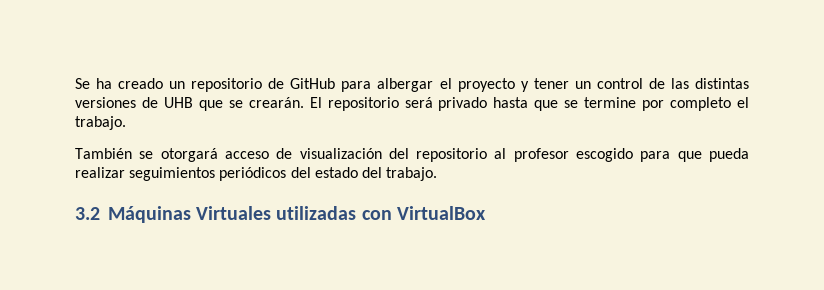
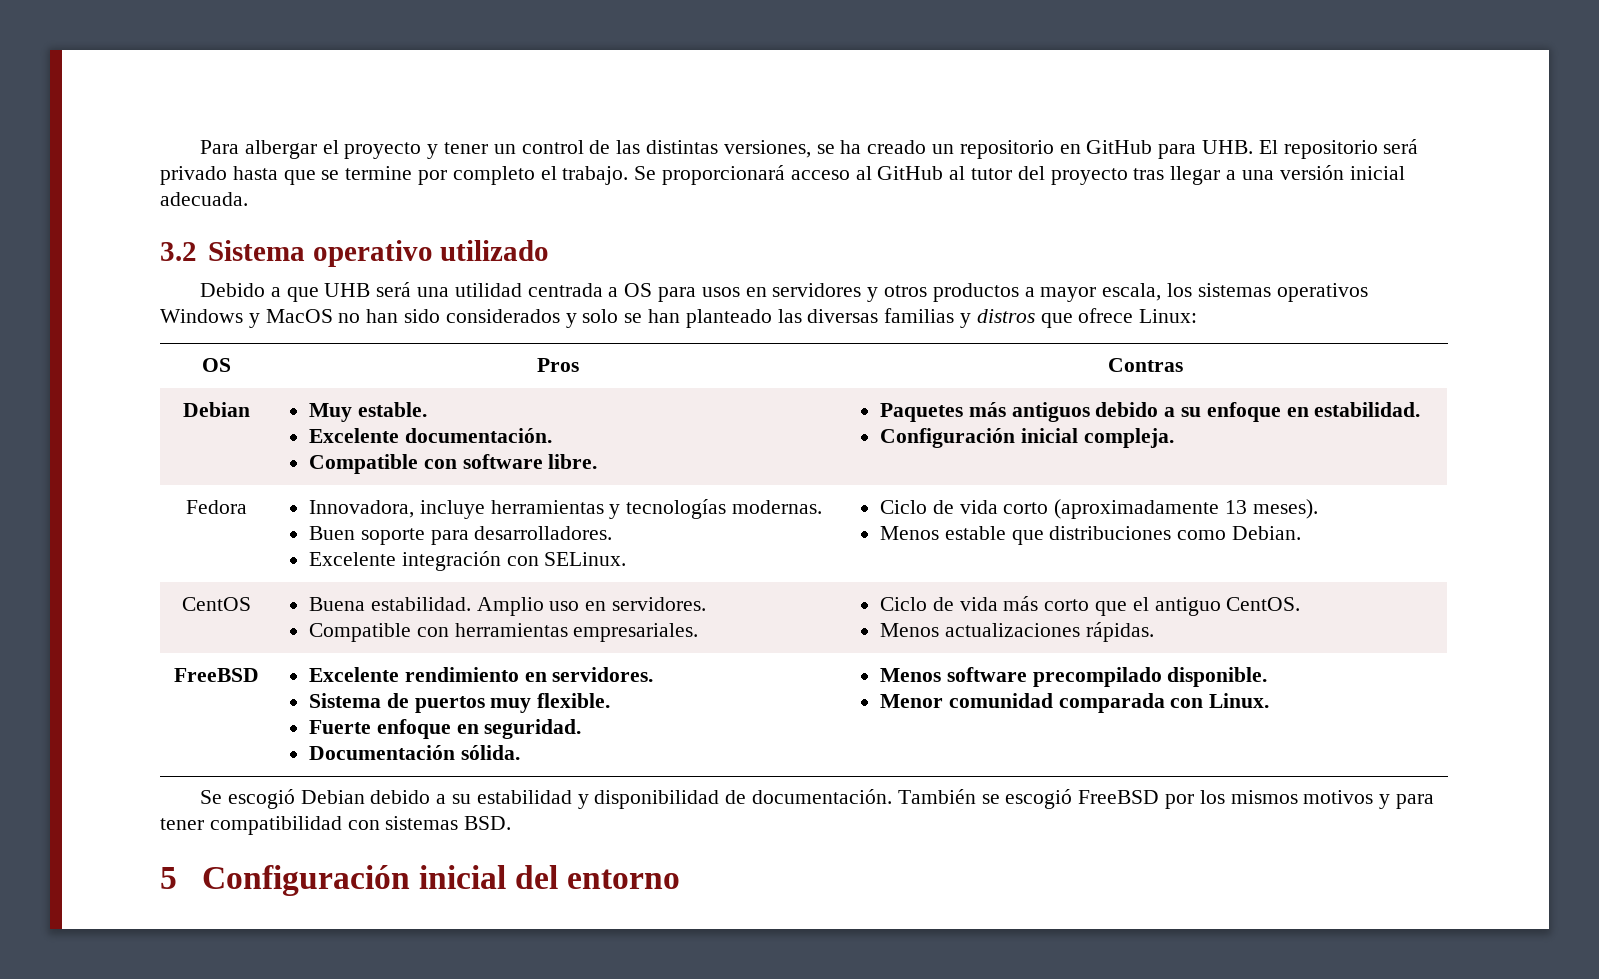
[75,78,372,92] Se ha creado un repositorio de GitHub para -> [199,140,239,154] Para
[75,97,304,111] versiones de UHB que se crearán. -> [723,140,1253,159] versiones, se ha creado un repositorio en GitHub para UHB.
[75,148,749,162] [75,167,438,181] [75,206,486,223] // También se otorgará acceso de visualización del repositorio al profesor escogido para que pueda realizar seguimientos periódicos del estado del trabajo. // 3.2 Máquinas Virtuales utilizadas con VirtualBox -> [634,165,1405,185] [160,192,248,206] [160,240,550,267] [199,282,1368,302] [160,308,1198,328] [202,358,231,372] [537,358,579,372] [1108,358,1183,372] [183,402,250,417] [308,402,427,422] [308,428,552,443] [308,454,598,474] [879,402,1421,422] [879,428,1174,448] [186,500,247,514] [308,499,823,519] [308,526,613,545] [308,551,627,571] [879,499,1318,519] [879,526,1302,545] [182,597,251,611] [308,597,707,616] [308,623,699,642] [879,596,1301,616] [879,622,1154,642] [174,668,259,682] [308,667,654,682] [308,693,611,713] [308,719,582,739] [308,745,520,760] [879,667,1268,687] [879,693,1270,713] [199,789,1434,809] [160,816,512,835] [160,865,681,896] Se proporcionará acceso al GitHub al tutor del proyecto tras llegar a una versión inicial adecuada. // 3.2 Sistema operativo utilizado // Debido a que UHB será una utilidad centrada a OS para usos en servidores y otros productos a mayor escala, los sistemas operativos Windows y MacOS no han sido considerados y solo se han planteado las diversas familias y distros que ofrece Linux: // OS | Pros | Contras // Debian | Muy estable. // Excelente documentación. // Compatible con software libre. | Paquetes más antiguos debido a su enfoque en estabilidad. // Configuración inicial compleja. // Fedora | Innovadora, incluye herramientas y tecnologías modernas. // Buen soporte para desarrolladores. // Excelente integración con SELinux. | Ciclo de vida corto (aproximadamente 13 meses). // Menos estable que distribuciones como Debian. // CentOS | Buena estabilidad. Amplio uso en servidores. // Compatible con herramientas empresariales. | Ciclo de vida más corto que el antiguo CentOS. // Menos actualizaciones rápidas. // FreeBSD | Excelente rendimiento en servidores. // Sistema de puertos muy flexible. // Fuerte enfoque en seguridad. // Documentación sólida. | Menos software precompilado disponible. // Menor comunidad comparada con Linux. // Se escogió Debian debido a su estabilidad y disponibilidad de documentación. También se escogió FreeBSD por los mismos motivos y para tener compatibilidad con sistemas BSD. // 5 Configuración inicial del entorno

